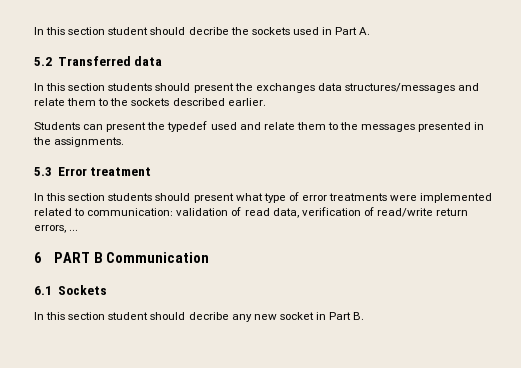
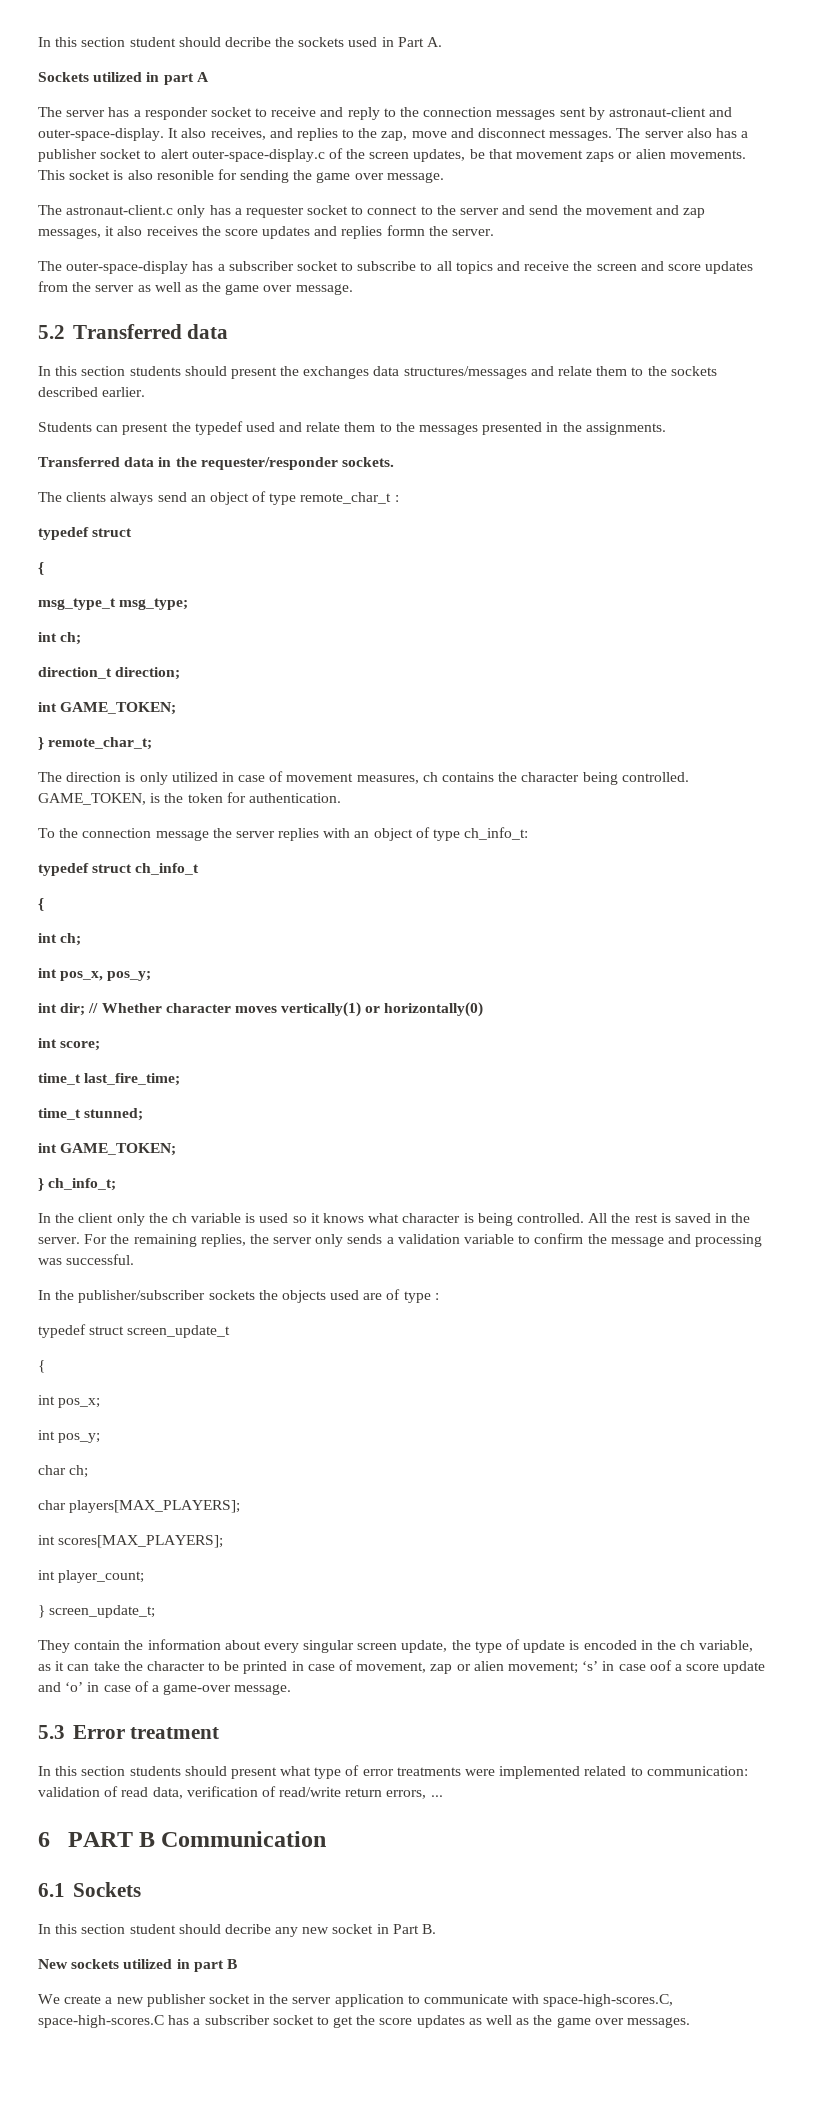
(371, 31) none -> [38,72,209,85] [38,107,733,120] [38,128,749,141] [38,148,746,162] [38,169,444,183] [38,205,706,218] [38,225,495,239] [38,261,754,274] [38,281,353,295] // Sockets utilized in part A // The server has a responder socket to receive and reply to the connection messages sent by astronaut-client and outer-space-display. It also receives, and replies to the zap, move and disconnect messages. The server also has a publisher socket to alert outer-space-display.c of the screen updates, be that movement zaps or alien movements. This socket is also resonible for sending the game over message. // The astronaut-client.c only has a requester socket to connect to the server and send the movement and zap messages, it also receives the score updates and replies formn the server. // The outer-space-display has a subscriber socket to subscribe to all topics and receive the screen and score updates from the server as well as the game over message.
(125, 142) none -> [38,457,394,470] [38,491,399,505] [38,527,133,540] [38,562,44,575] [38,598,189,610] [38,632,82,645] [38,667,181,680] [38,702,177,715] [38,737,153,750] [38,771,689,785] [38,792,341,805] [38,827,529,841] [38,863,200,876] [38,898,44,911] [38,933,82,946] [38,968,152,981] [38,1002,484,1017] [38,1038,101,1051] [38,1073,181,1086] [38,1108,144,1121] [38,1143,177,1156] [38,1178,117,1191] [38,1213,751,1226] [38,1233,763,1247] [38,1254,135,1265] [38,1289,439,1303] [38,1324,231,1338] [38,1360,45,1373] [38,1395,101,1408] [38,1430,101,1443] [38,1465,89,1478] [38,1500,241,1513] [38,1535,224,1548] [38,1570,145,1583] [38,1605,156,1618] [38,1639,754,1653] [38,1660,766,1674] [38,1681,292,1695] // Transferred data in the requester/responder sockets. // The clients always send an object of type remote_char_t : // typedef struct // { // msg_type_t msg_type; // int ch; // direction_t direction; // int GAME_TOKEN; // } remote_char_t; // The direction is only utilized in case of movement measures, ch contains the character being controlled. GAME_TOKEN, is the token for authentication. // To the connection message the server replies with an object of type ch_info_t: // typedef struct ch_info_t // { // int ch; // int pos_x, pos_y; // int dir; // Whether character moves vertically(1) or horizontally(0) // int score; // time_t last_fire_time; // time_t stunned; // int GAME_TOKEN; // } ch_info_t; // In the client only the ch variable is used so it knows what character is being controlled. All the rest is saved in the server. For the remaining replies, the server only sends a validation variable to confirm the message and processing was successful. // In the publisher/subscriber sockets the objects used are of type : // typedef struct screen_update_t // { // int pos_x; // int pos_y; // char ch; // char players[MAX_PLAYERS]; // int scores[MAX_PLAYERS]; // int player_count; // } screen_update_t; // They contain the information about every singular screen update, the type of update is encoded in the ch variable, as it can take the character to be printed in case of movement, zap or alien movement; ‘s’ in case oof a score update and ‘o’ in case of a game-over message.
(365, 316) none -> [38,1959,237,1972] [38,1994,674,2007] [38,2015,690,2028] // New sockets utilized in part B // We create a new publisher socket in the server application to communicate with space-high-scores.C, space-high-scores.C has a subscriber socket to get the score updates as well as the game over messages.

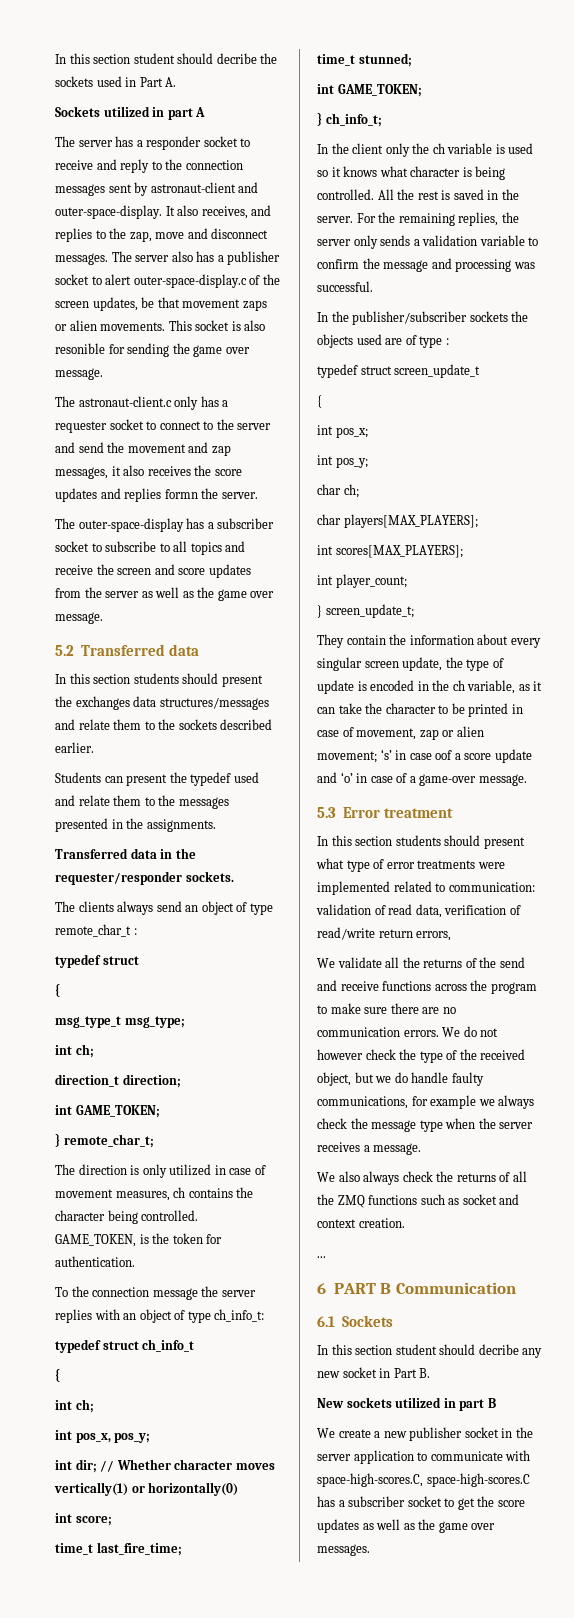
(427, 1794) none -> [317,957,525,968] [317,980,537,994] [317,1003,456,1014] [317,1026,499,1037] [317,1049,526,1063] [317,1072,484,1086] [317,1095,535,1109] [317,1118,534,1132] [317,1142,422,1155] [317,1171,527,1185] [317,1194,520,1208] [317,1218,405,1228] // We validate all the returns of the send and receive functions across the program to make sure there are no communication errors. We do not however check the type of the received object, but we do handle faulty communications, for example we always check the message type when the server receives a message. // We also always check the returns of all the ZMQ functions such as socket and context creation. //

